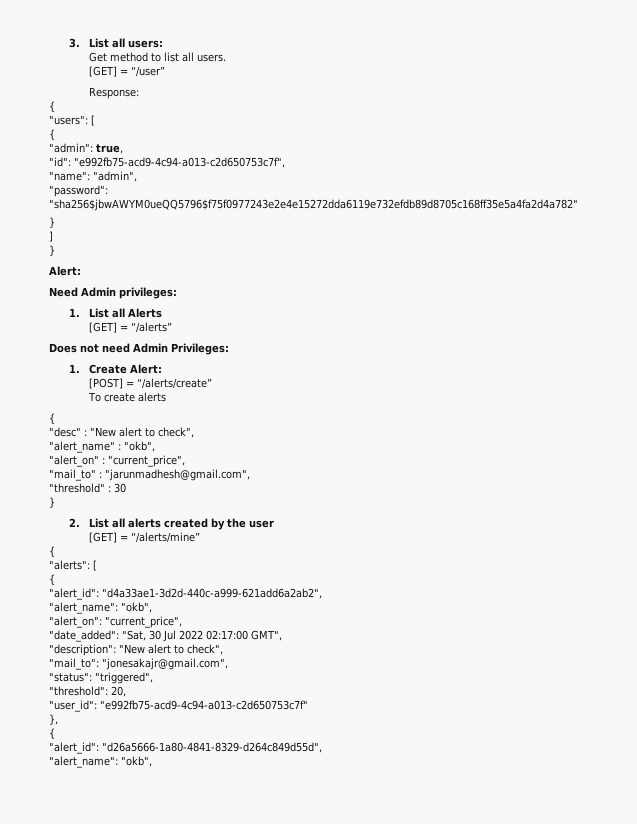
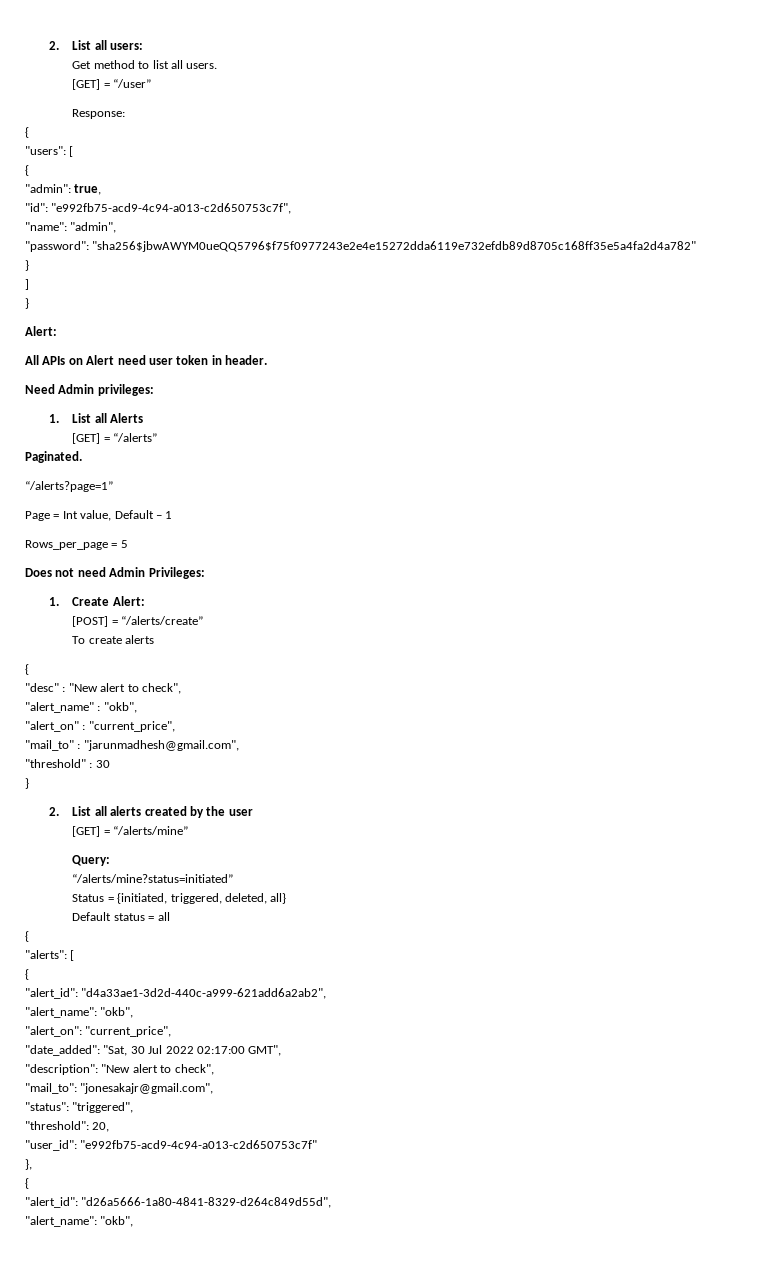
[68,38,80,48] 3. -> [48,41,59,50] 2.
(81, 271) none -> [25,355,267,365] // All APIs on Alert need user token in header.
(172, 327) none -> [25,451,82,463] [25,481,113,492] [25,510,173,521] [25,540,128,550] // Paginated. // “/alerts?page=1” // Page = Int value, Default – 1 // Rows_per_page = 5
(200, 537) none -> [72,855,111,866] [72,874,234,883] [72,893,287,904] [72,912,170,921] // Query: // “/alerts/mine?status=initiated” // Status = {initiated, triggered, deleted, all} // Default status = all

